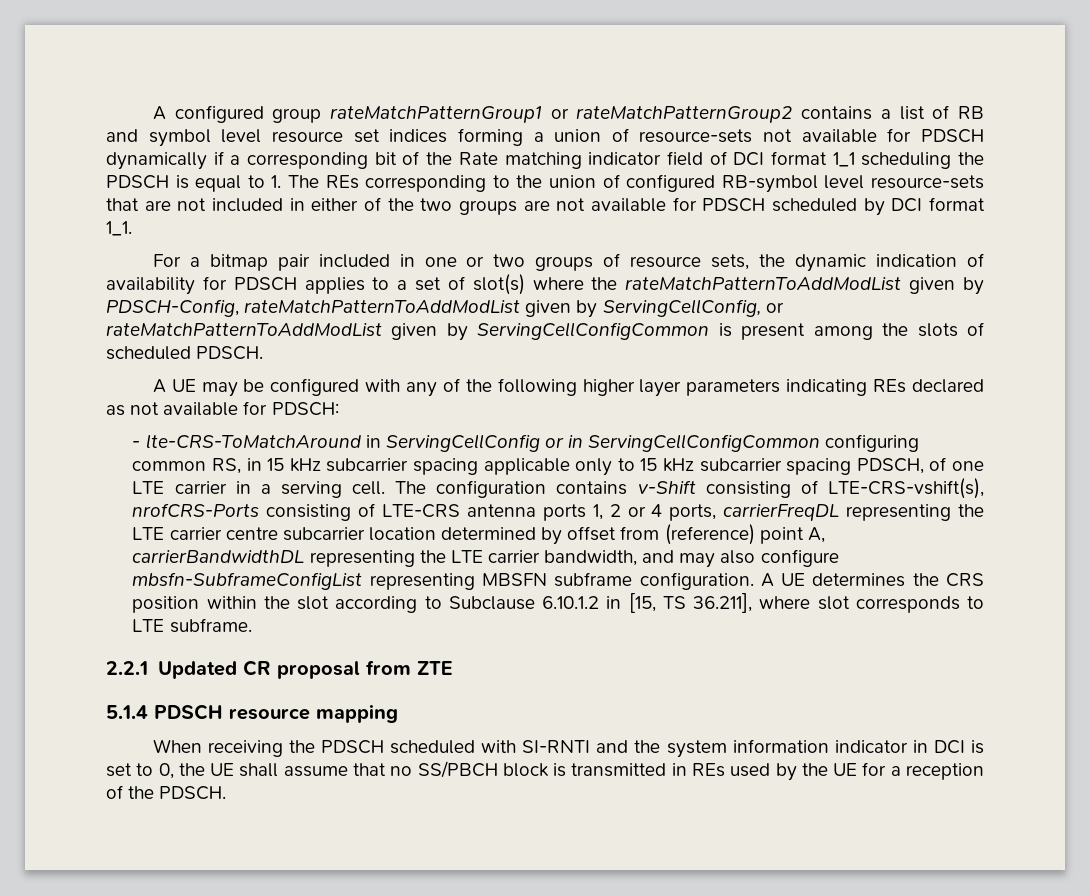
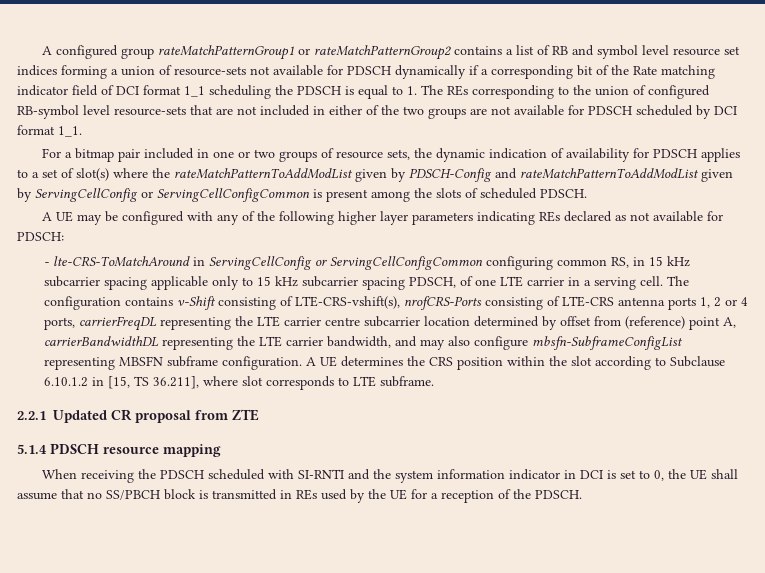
[106,299,784,318] [106,323,468,341] PDSCH-Config, rateMatchPatternToAddModList given by ServingCellConfig, or rateMatchPatternToAddModList given by -> [409,168,733,182] [17,188,153,202] PDSCH-Config and rateMatchPatternToAddModList given by ServingCellConfig or
[568,435,584,448] in -> (327, 262) none

